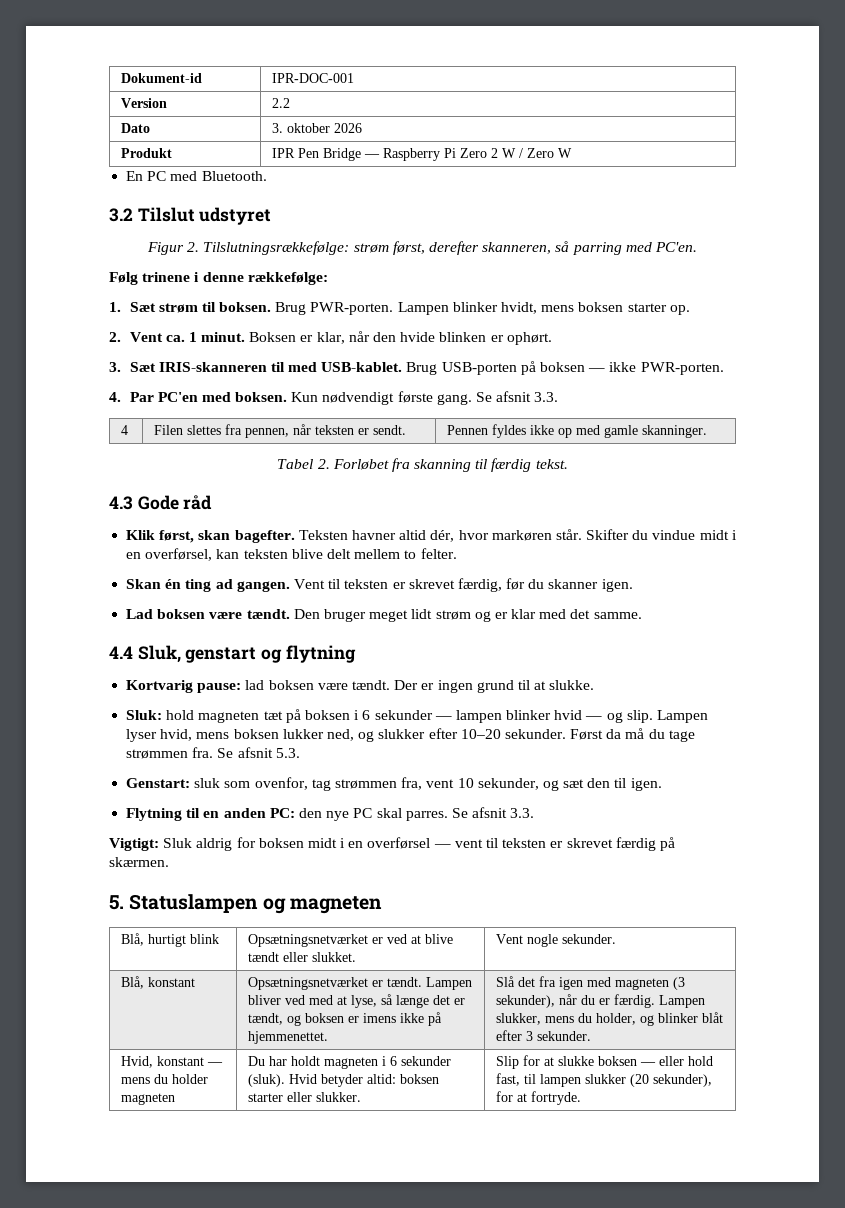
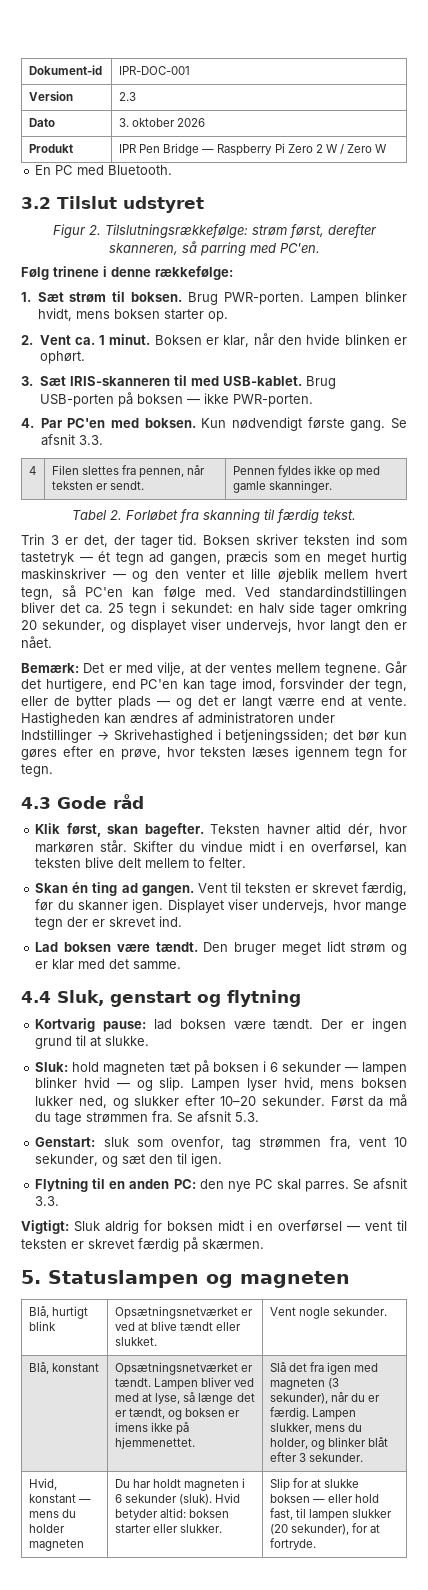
[272,98,291,108] 2.2 -> [118,92,136,101] 2.3
(568, 464) none -> [21,534,408,548] [21,551,407,565] [21,568,407,582] [21,585,407,600] [21,602,407,616] [21,619,407,633] [21,636,52,649] [21,661,408,676] [21,678,407,692] [21,696,407,709] [21,712,335,726] [21,729,407,743] [21,746,408,760] [21,764,53,777] // Trin 3 er det, der tager tid. Boksen skriver teksten ind som tastetryk — ét tegn ad gangen, præcis som en meget hurtig maskinskriver — og den venter et lille øjeblik mellem hvert tegn, så PC'en kan følge med. Ved standardindstillingen bliver det ca. 25 tegn i sekundet: en halv side tager omkring 20 sekunder, og displayet viser undervejs, hvor langt den er nået. // Bemærk: Det er med vilje, at der ventes mellem tegnene. Går det hurtigere, end PC'en kan tage imod, forsvinder der tegn, eller de bytter plads — og det er langt værre end at vente. Hastigheden kan ændres af administratoren under Indstillinger → Skrivehastighed i betjeningssiden; det bør kun gøres efter en prøve, hvor teksten læses igennem tegn for tegn.
(633, 585) none -> [167,899,407,913] [35,916,183,930] Displayet viser undervejs, hvor mange tegn der er skrevet ind.

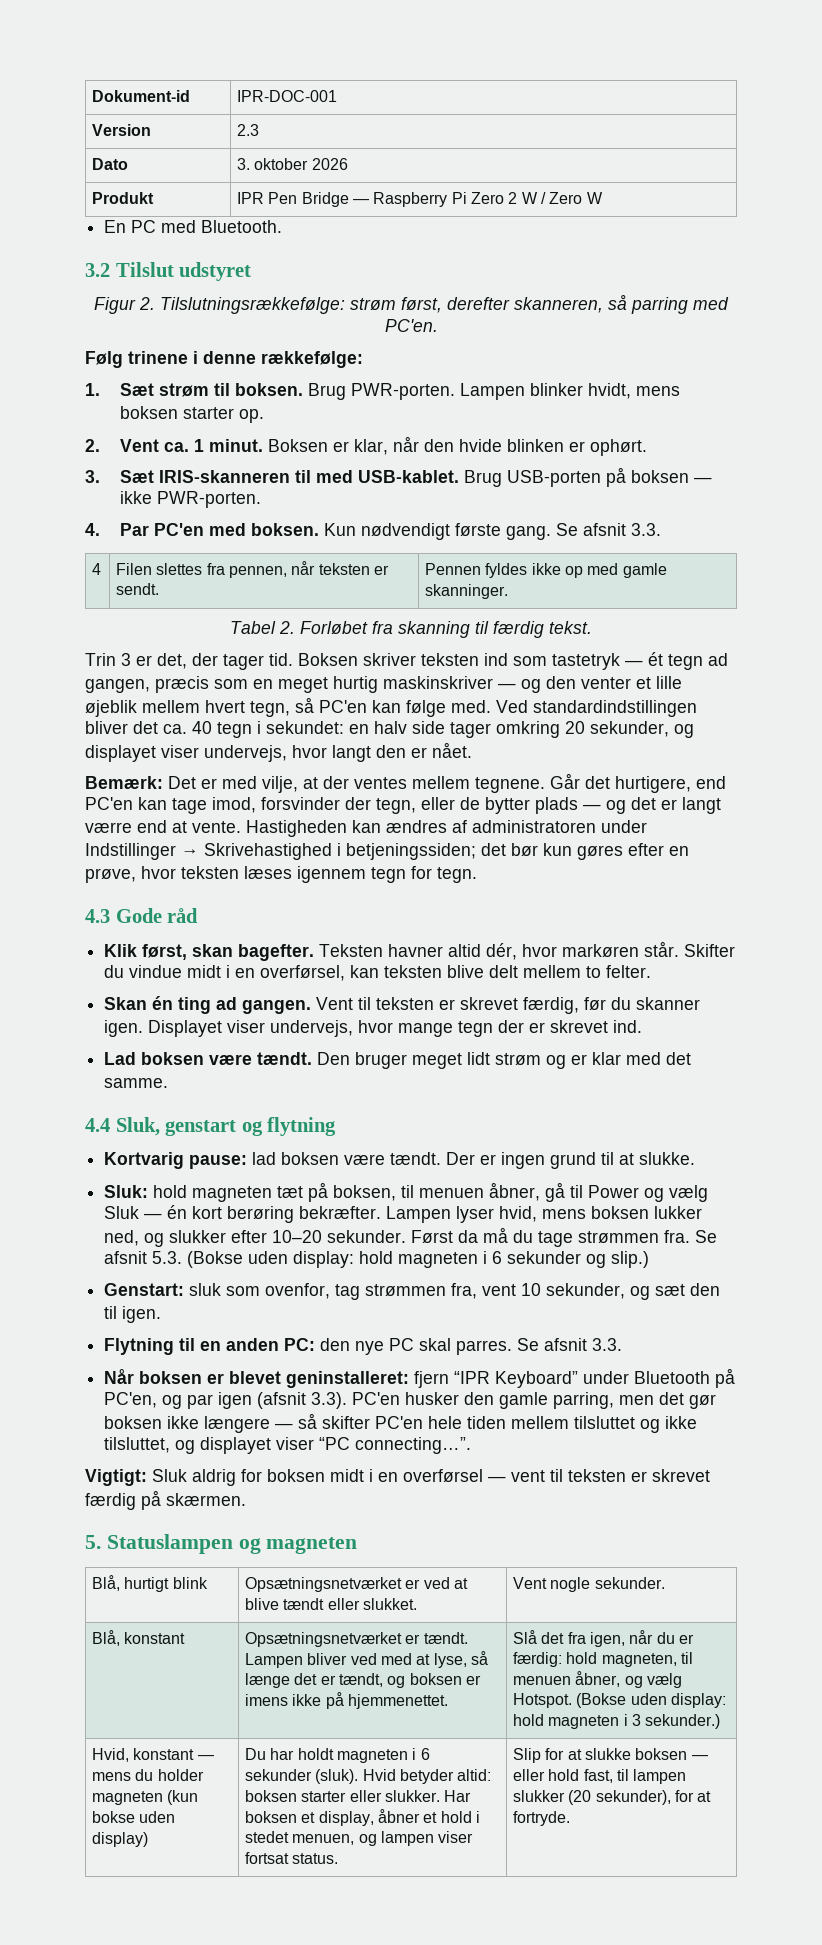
[108,603,125,613] 25 -> [192,721,212,734] 40
[212,1061,407,1075] [35,1077,185,1091] boksen i 6 sekunder — lampen blinker hvid — og slip. -> [333,1182,709,1202] [104,1205,382,1223] boksen, til menuen åbner, gå til Power og vælg Sluk — én kort berøring bekræfter.
(260, 1117) none -> [187,1251,650,1268] (Bokse uden display: hold magneten i 6 sekunder og slip.)
(60, 1201) none -> [104,1368,736,1388] [104,1392,717,1409] [104,1413,698,1433] [104,1437,472,1454] // Når boksen er blevet geninstalleret: fjern “IPR Keyboard” under Bluetooth på PC'en, og par igen (afsnit 3.3). PC'en husker den gamle parring, men det gør boksen ikke længere — så skifter PC'en hele tiden mellem tilsluttet og ikke tilsluttet, og displayet viser “PC connecting…”.
[327,1362,379,1375] [269,1378,340,1390] [269,1392,381,1404] [269,1407,357,1420] [269,1423,363,1434] [269,1437,389,1450] [269,1452,364,1462] igen med magneten (3 sekunder), når du er færdig. Lampen slukker, mens du holder, og blinker blåt efter 3 sekunder. -> [590,1630,695,1647] [513,1652,694,1667] [513,1671,683,1688] [513,1693,727,1708] [513,1714,721,1729] igen, når du er færdig: hold magneten, til menuen åbner, og vælg Hotspot. (Bokse uden display: hold magneten i 3 sekunder.)
(84, 1545) none -> [167,1790,199,1805] [92,1811,176,1823] [92,1832,149,1847] (kun bokse uden display)
(223, 1528) none -> [444,1790,472,1802] [245,1809,481,1826] [245,1831,474,1846] [245,1852,339,1864] Har boksen et display, åbner et hold i stedet menuen, og lampen viser fortsat status.

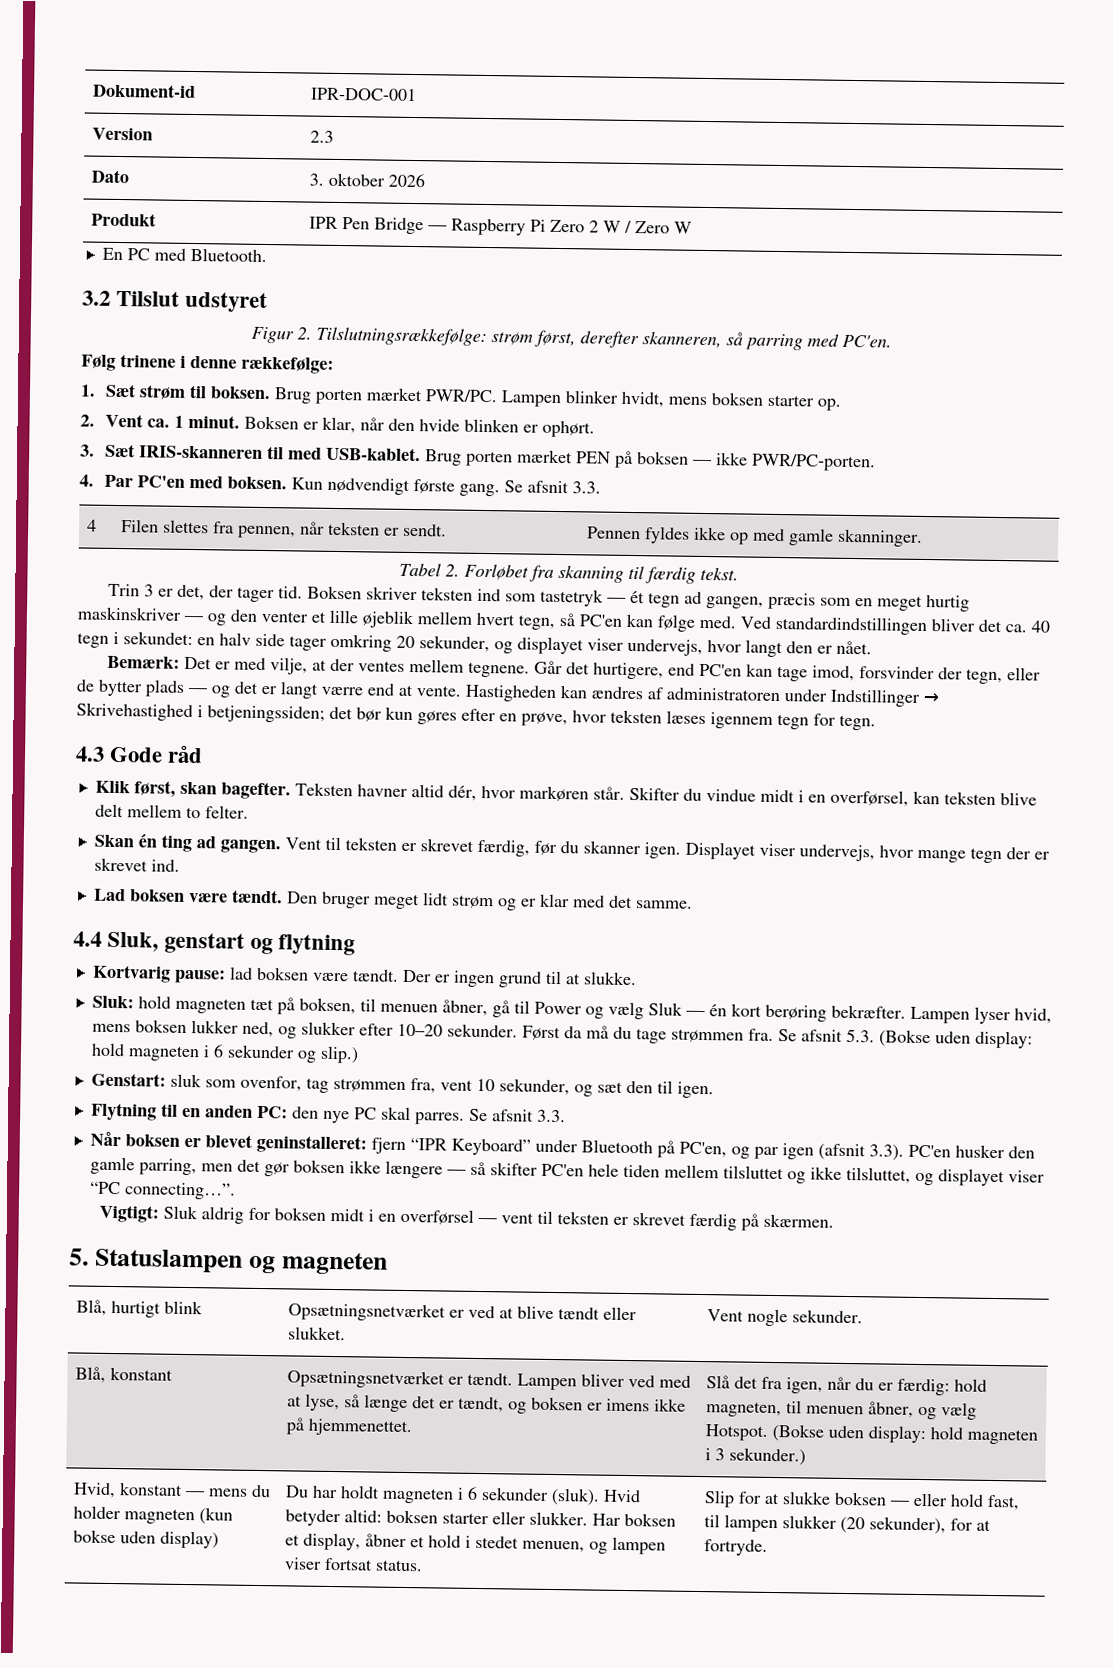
[350,383,455,400] PWR-porten. -> [315,387,499,405] porten mærket PWR/PC.
[506,470,601,487] USB-porten -> [466,449,612,467] porten mærket PEN
[156,491,261,508] PWR-porten. -> [751,453,877,472] PWR/PC-porten.

